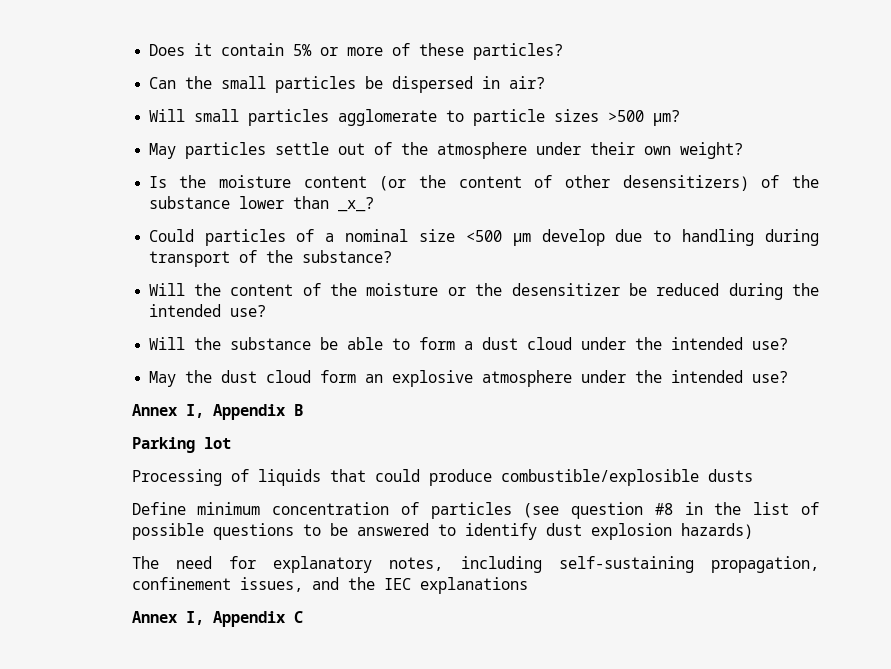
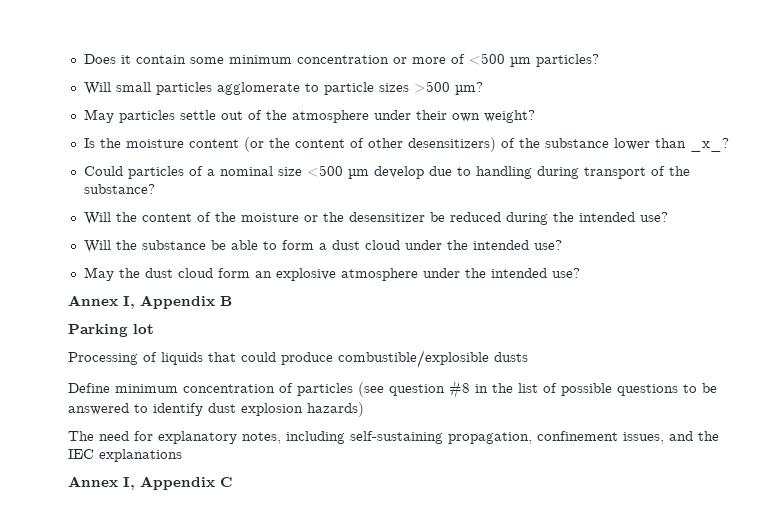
[292,44,312,56] 5% -> [190,55,390,64] some minimum concentration
[418,43,464,56] these -> [469,53,532,67] <500 µm
[148,76,545,93] // Can the small particles be dispersed in air? -> (600, 60) none

